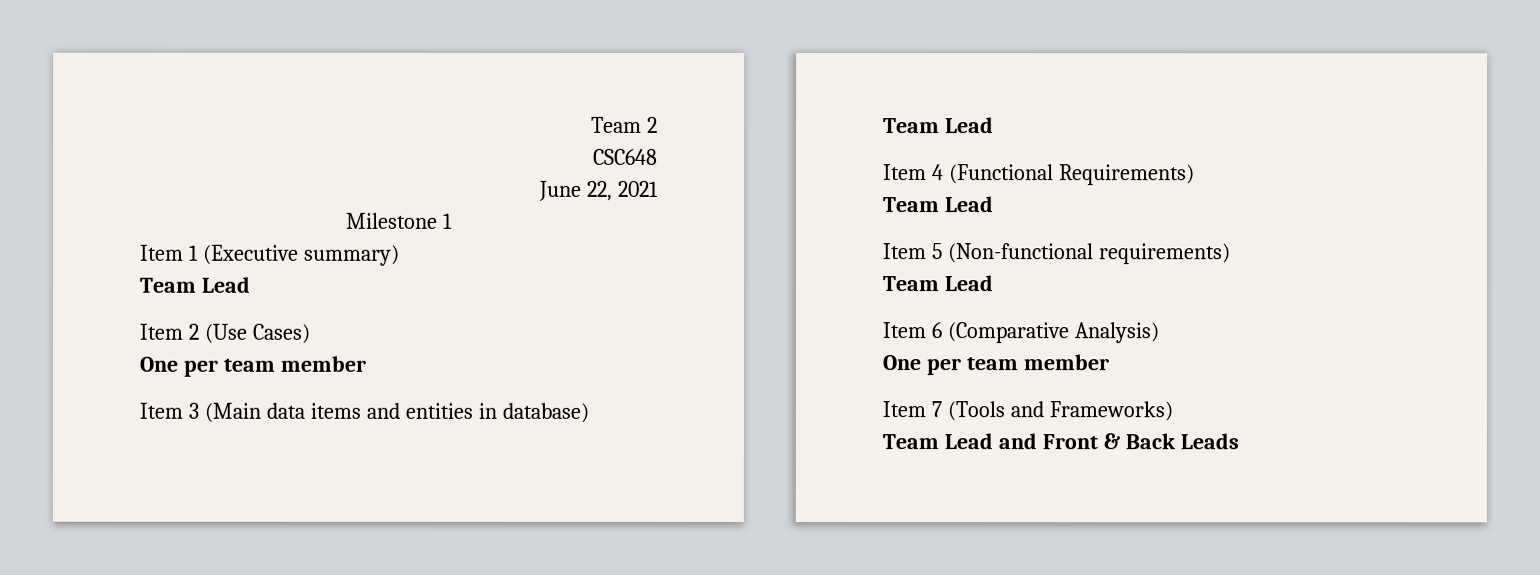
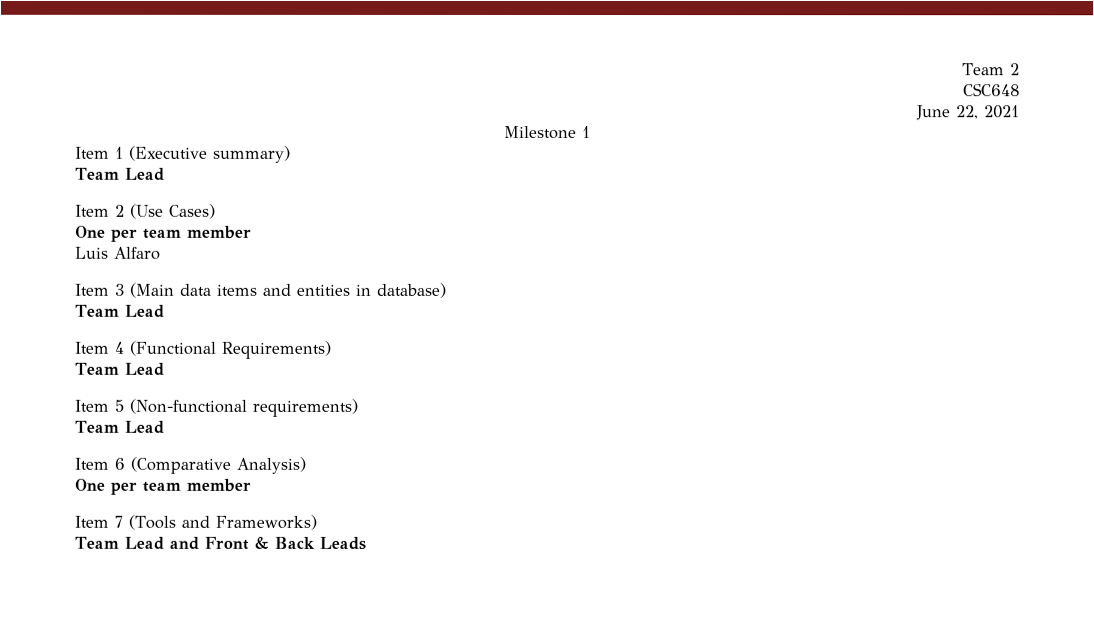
(366, 363) none -> [75,246,161,260] // Luis Alfaro

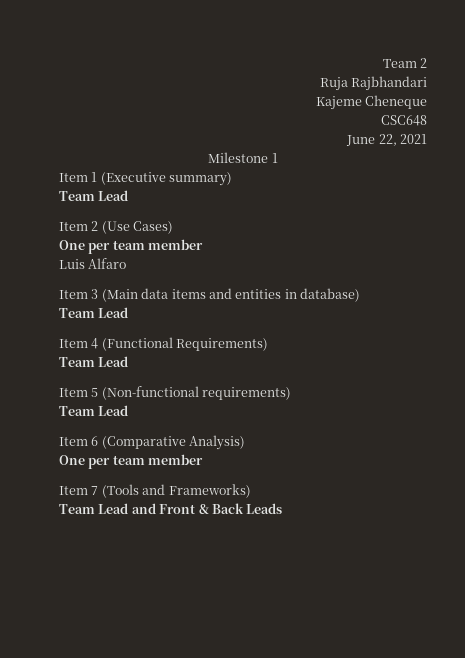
(1020, 69) none -> [319,76,427,91] [315,95,427,110] // Ruja Rajbhandari // Kajeme Cheneque

